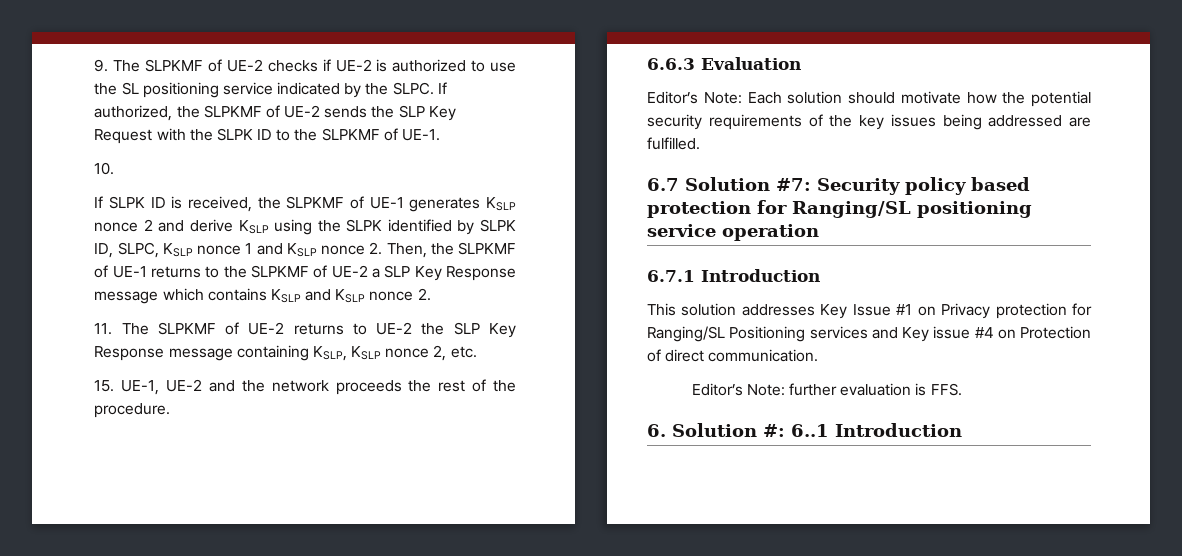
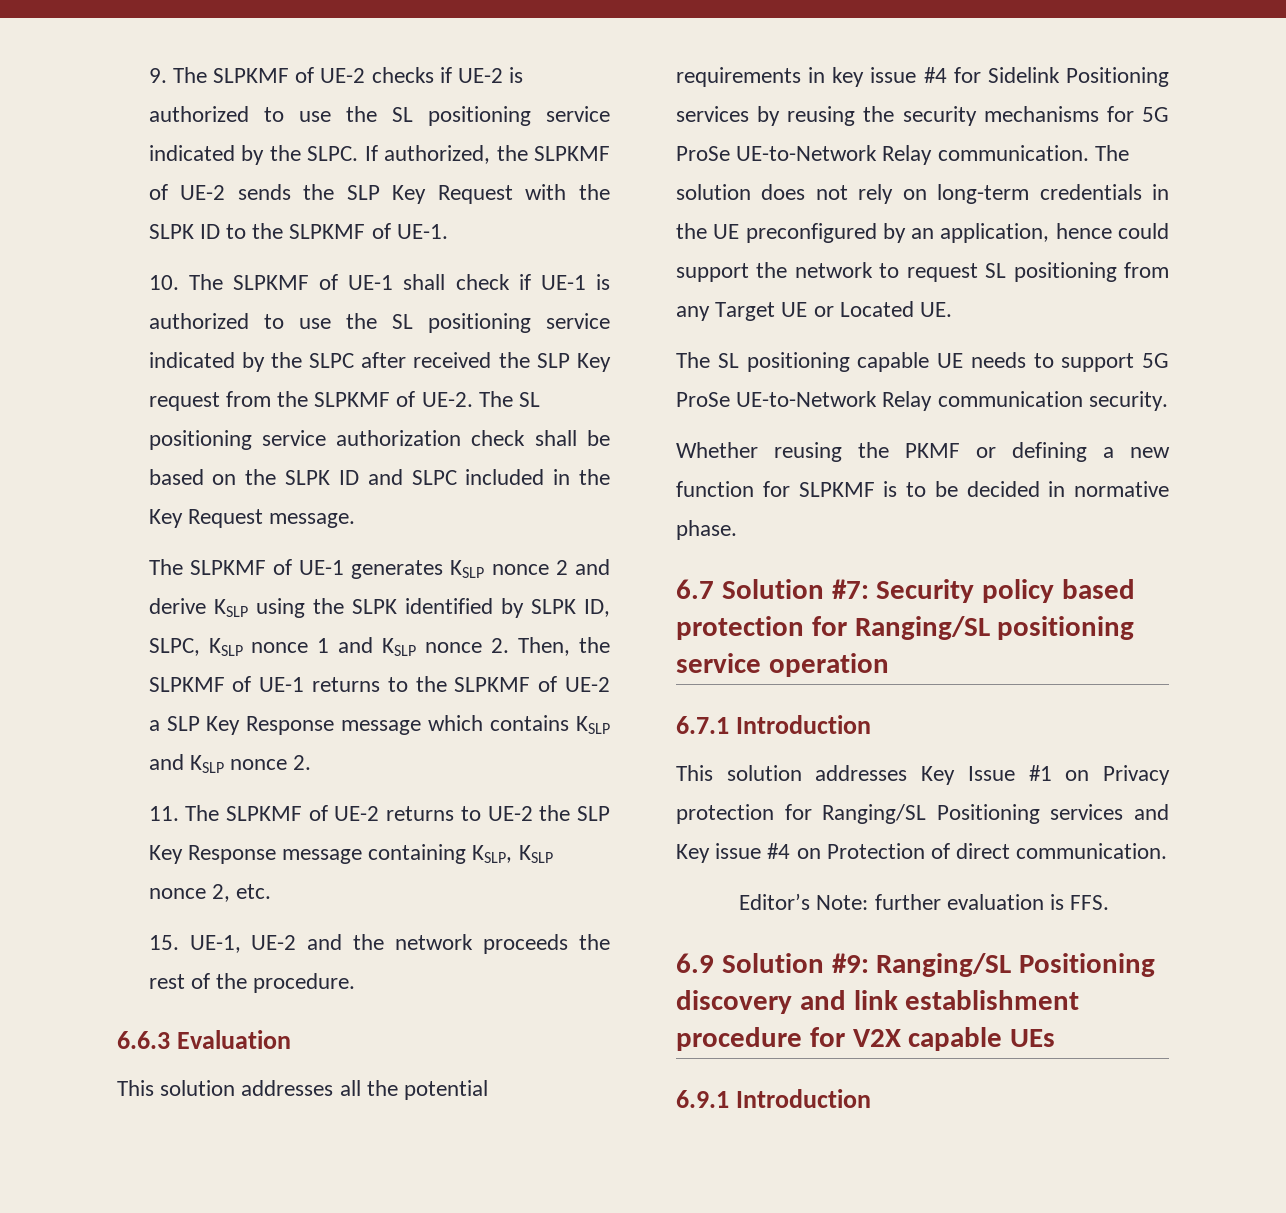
[94,196,281,212] // If SLPK ID is received, the -> [188,274,610,290] [148,313,610,333] [148,352,611,372] [148,391,541,411] [148,430,610,450] [148,469,610,485] [148,509,355,528] [148,559,183,575] The SLPKMF of UE-1 shall check if UE-1 is authorized to use the SL positioning service indicated by the SLPC after received the SLP Key request from the SLPKMF of UE-2. The SL positioning service authorization check shall be based on the SLPK ID and SLPC included in the Key Request message. // The
[647,91,1091,107] [647,114,1091,130] [647,137,700,150] Editor’s Note: Each solution should motivate how the potential security requirements of the key issues being addressed are fulfilled. -> [117,1080,489,1100] [676,67,1169,87] [676,106,1169,126] [676,145,1129,165] [676,184,1169,204] [676,223,1169,243] [676,262,1169,282] [676,301,953,321] [676,352,1169,372] [676,391,1168,411] [676,442,1170,462] [676,481,1169,497] [676,520,737,540] This solution addresses all the potential requirements in key issue #4 for Sidelink Positioning services by reusing the security mechanisms for 5G ProSe UE-to-Network Relay communication. The solution does not rely on long-term credentials in the UE preconfigured by an application, hence could support the network to request SL positioning from any Target UE or Located UE. // The SL positioning capable UE needs to support 5G ProSe UE-to-Network Relay communication security. // Whether reusing the PKMF or defining a new function for SLPKMF is to be decided in normative phase.
[647,423,829,437] 6. Solution #: 6..1 -> [676,953,1156,977] [676,990,1080,1014] [676,1027,1056,1051] [676,1090,729,1108] 6.9 Solution #9: Ranging/SL Positioning discovery and link establishment procedure for V2X capable UEs // 6.9.1

